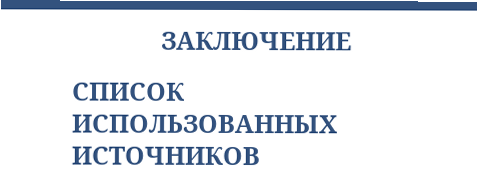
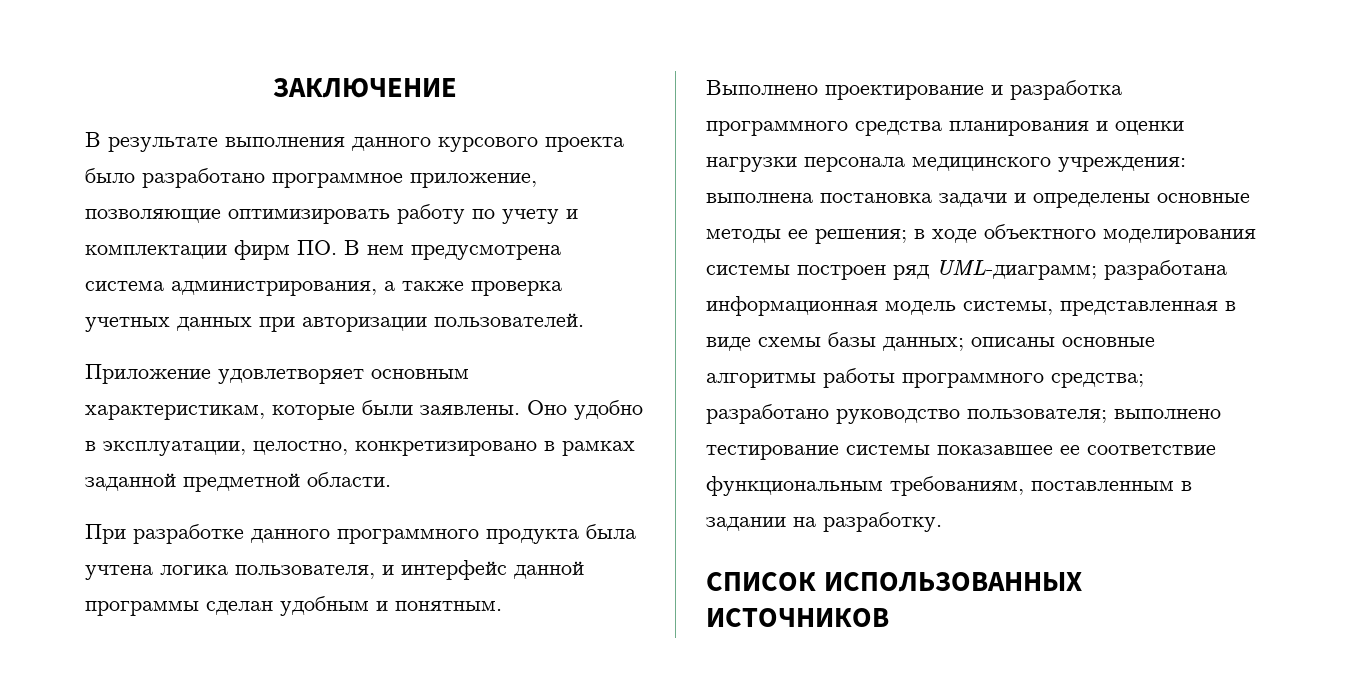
(352, 41) none -> [85,132,624,152] [85,168,537,188] [85,204,578,224] [85,240,561,260] [85,281,562,296] [85,313,584,332] [85,364,469,384] [85,400,643,420] [85,441,635,456] [85,472,391,492] [85,524,636,544] [85,560,584,580] [85,596,502,616] [706,80,1122,100] [706,121,1184,136] [706,157,1186,172] [706,193,1250,208] [706,224,1256,244] [706,260,1227,280] [706,296,1236,316] [706,332,1155,351] [706,368,1144,388] [706,404,1221,424] [706,445,1216,460] [706,476,1192,496] [706,512,942,532] // В результате выполнения данного курсового проекта было разработано программное приложение, позволяющие оптимизировать работу по учету и комплектации фирм ПО. В нем предусмотрена система администрирования, а также проверка учетных данных при авторизации пользователей. // Приложение удовлетворяет основным характеристикам, которые были заявлены. Оно удобно в эксплуатации, целостно, конкретизировано в рамках заданной предметной области. // При разработке данного программного продукта была учтена логика пользователя, и интерфейс данной программы сделан удобным и понятным. // Выполнено проектирование и разработка программного средства планирования и оценки нагрузки персонала медицинского учреждения: выполнена постановка задачи и определены основные методы ее решения; в ходе объектного моделирования системы построен ряд UML-диаграмм; разработана информационная модель системы, представленная в виде схемы базы данных; описаны основные алгоритмы работы программного средства; разработано руководство пользователя; выполнено тестирование системы показавшее ее соответствие функциональным требованиям, поставленным в задании на разработку.

